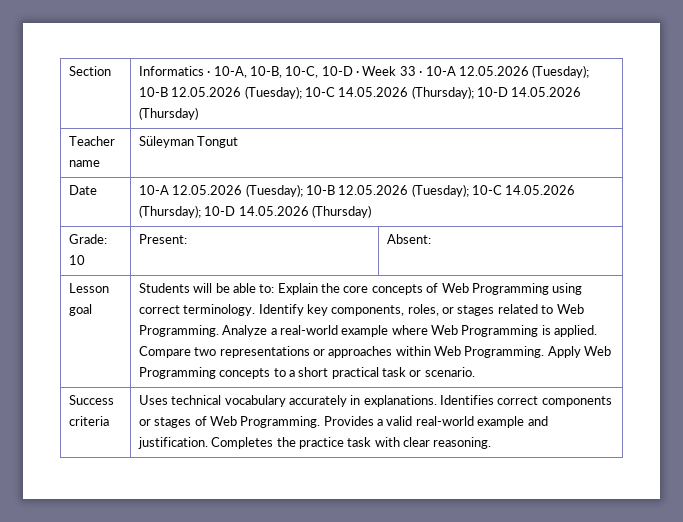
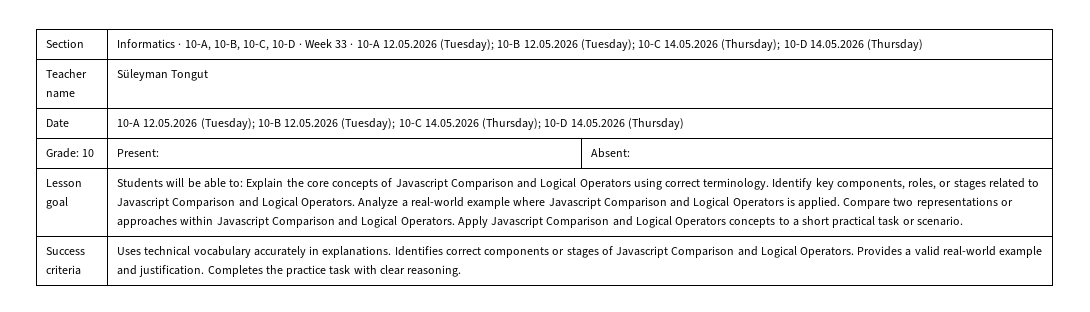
[441,283,549,295] Web Programming -> [395,178,631,190] Javascript Comparison and Logical Operators
[556,304,584,314] [138,325,219,337] Web Programming. -> [117,197,356,209] Javascript Comparison and Logical Operators.
[431,325,539,337] Web Programming -> [548,197,784,209] Javascript Comparison and Logical Operators
[434,346,612,358] [138,367,216,379] Web Programming. Apply Web Programming -> [216,216,727,228] Javascript Comparison and Logical Operators. Apply Javascript Comparison and Logical Operators
[209,416,321,428] Web Programming. -> [616,246,854,258] Javascript Comparison and Logical Operators.

